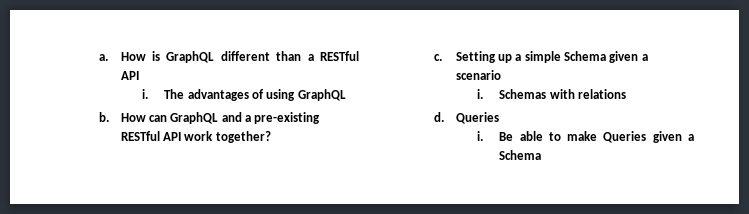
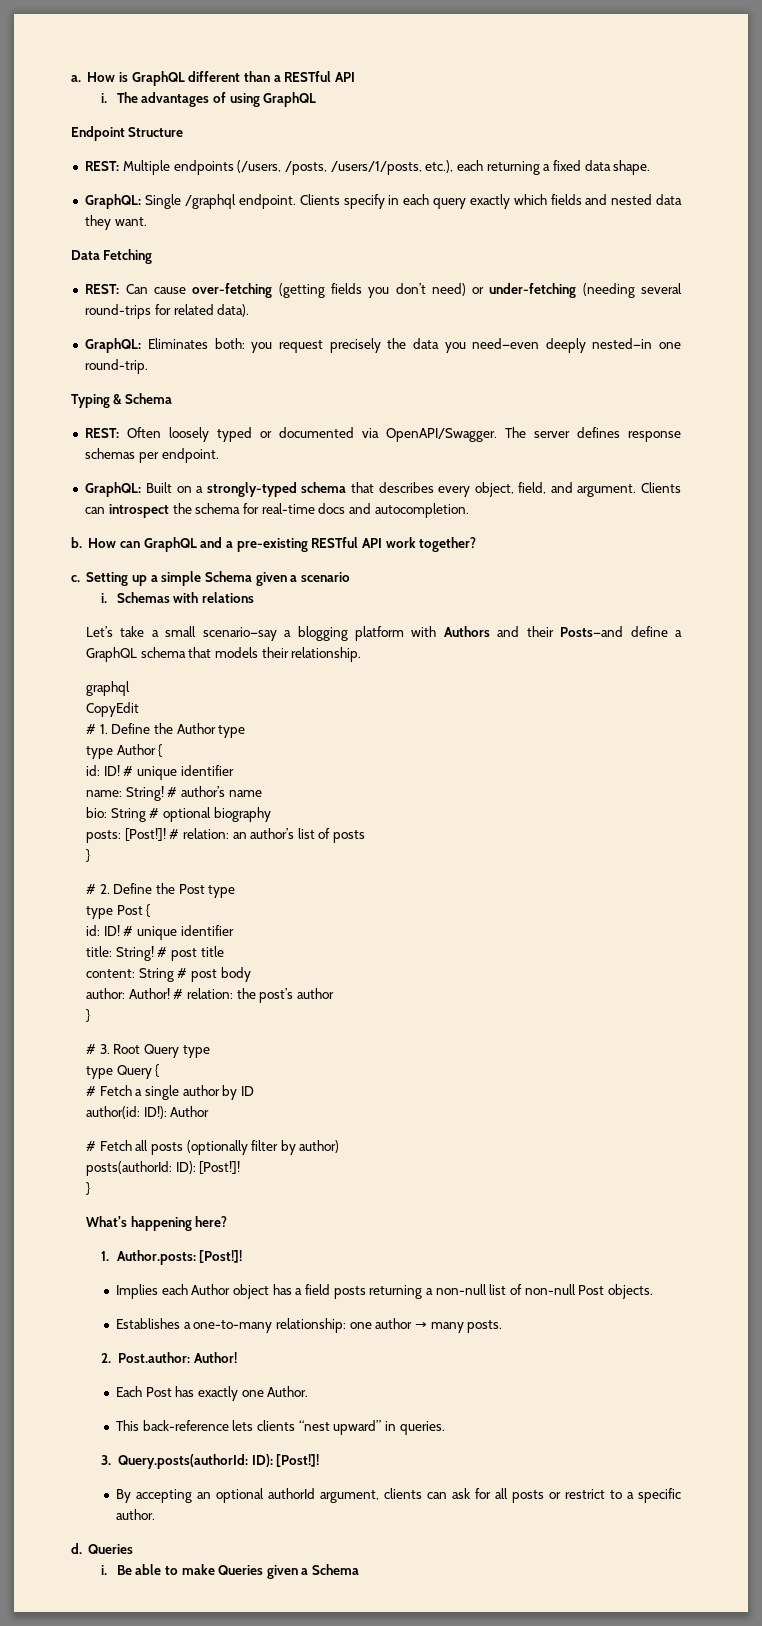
(346, 95) none -> [70,126,184,141] [85,160,651,175] [85,194,682,209] [85,215,148,230] [70,249,153,264] [85,283,682,298] [85,304,250,319] [85,338,681,353] [85,359,149,374] [70,393,172,408] [85,427,681,442] [85,448,219,463] [85,482,682,497] [85,503,469,518] // Endpoint Structure // REST: Multiple endpoints (/users, /posts, /users/1/posts, etc.), each returning a fixed data shape. // GraphQL: Single /graphql endpoint. Clients specify in each query exactly which fields and nested data they want. // Data Fetching // REST: Can cause over-fetching (getting fields you don’t need) or under-fetching (needing several round-trips for related data). // GraphQL: Eliminates both: you request precisely the data you need—even deeply nested—in one round-trip. // Typing & Schema // REST: Often loosely typed or documented via OpenAPI/Swagger. The server defines response schemas per endpoint. // GraphQL: Built on a strongly-typed schema that describes every object, field, and argument. Clients can introspect the schema for real-time docs and autocompletion.
(627, 94) none -> [85,626,682,641] [85,647,362,662] [85,681,130,696] [85,702,139,717] [85,723,246,738] [85,744,163,759] [85,765,234,780] [85,786,262,801] [85,807,271,822] [85,828,366,843] [85,849,90,862] [85,883,236,898] [85,904,151,919] [85,925,234,940] [85,946,224,961] [85,967,251,982] [85,988,334,1003] [85,1009,90,1022] [85,1044,210,1058] [85,1064,160,1079] [85,1085,254,1100] [85,1106,210,1119] [85,1140,340,1155] [85,1161,241,1176] [85,1182,90,1195] [85,1216,228,1231] [101,1250,243,1265] [116,1284,653,1299] [116,1318,503,1333] [101,1352,237,1363] [116,1386,309,1401] [116,1420,445,1435] [101,1454,320,1469] [116,1488,681,1503] [116,1509,156,1520] // Let’s take a small scenario—say a blogging platform with Authors and their Posts—and define a GraphQL schema that models their relationship. // graphql // CopyEdit // # 1. Define the Author type // type Author { // id: ID! # unique identifier // name: String! # author’s name // bio: String # optional biography // posts: [Post!]! # relation: an author’s list of posts // } // # 2. Define the Post type // type Post { // id: ID! # unique identifier // title: String! # post title // content: String # post body // author: Author! # relation: the post’s author // } // # 3. Root Query type // type Query { // # Fetch a single author by ID // author(id: ID!): Author // # Fetch all posts (optionally filter by author) // posts(authorId: ID): [Post!]! // } // What’s happening here? // 1. Author.posts: [Post!]! // Implies each Author object has a field posts returning a non-null list of non-null Post objects. // Establishes a one-to-many relationship: one author → many posts. // 2. Post.author: Author! // Each Post has exactly one Author. // This back-reference lets clients “nest upward” in queries. // 3. Query.posts(authorId: ID): [Post!]! // By accepting an optional authorId argument, clients can ask for all posts or restrict to a specific author.

